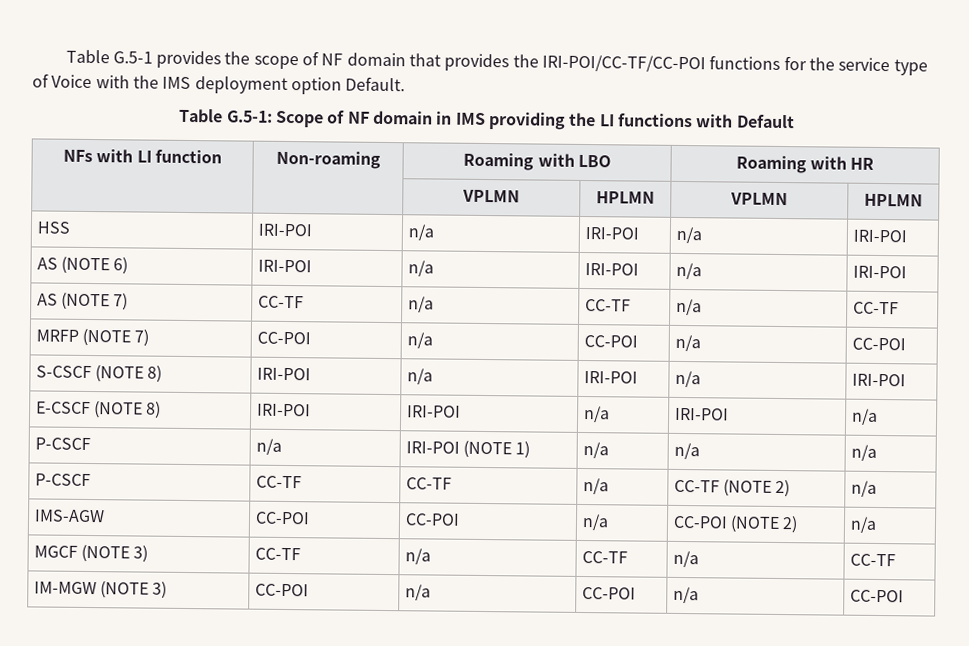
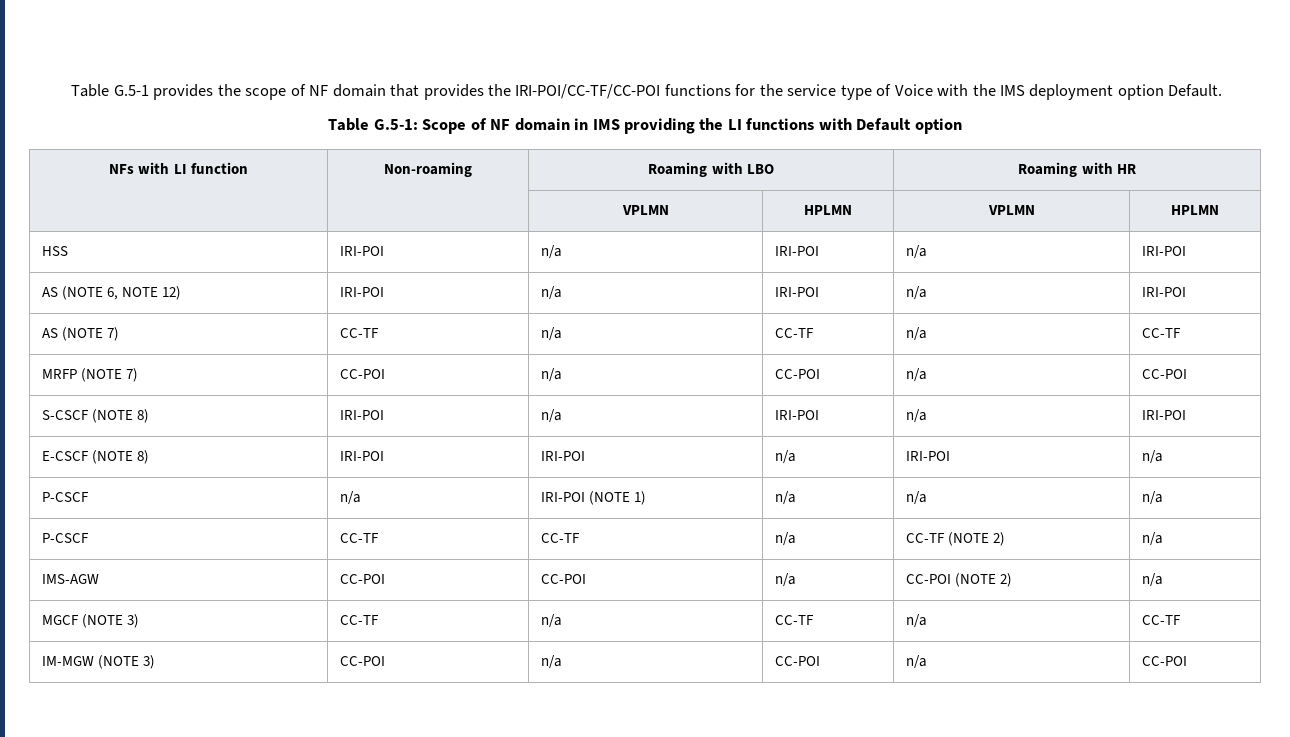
(795, 121) none -> [914,118,962,134] option
[113,257,129,275] 6) -> [106,286,181,300] 6, NOTE 12)

